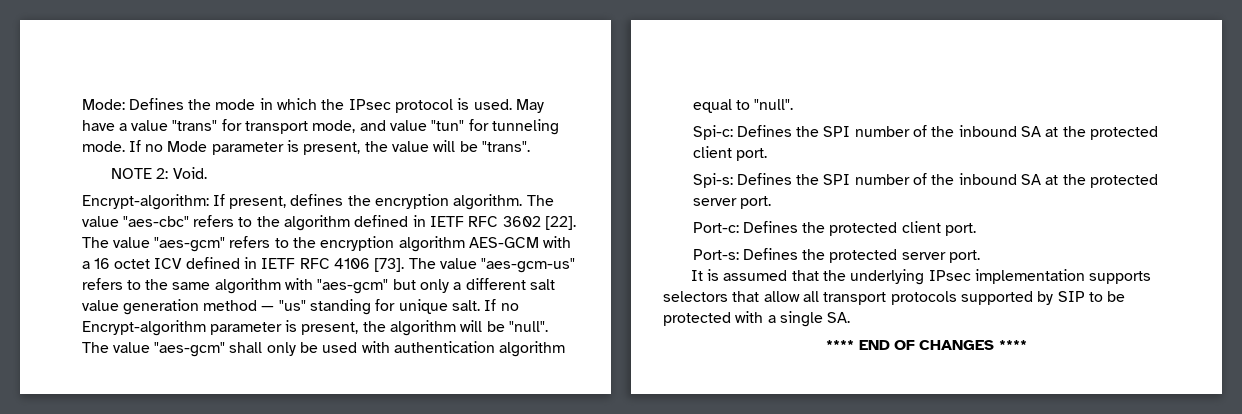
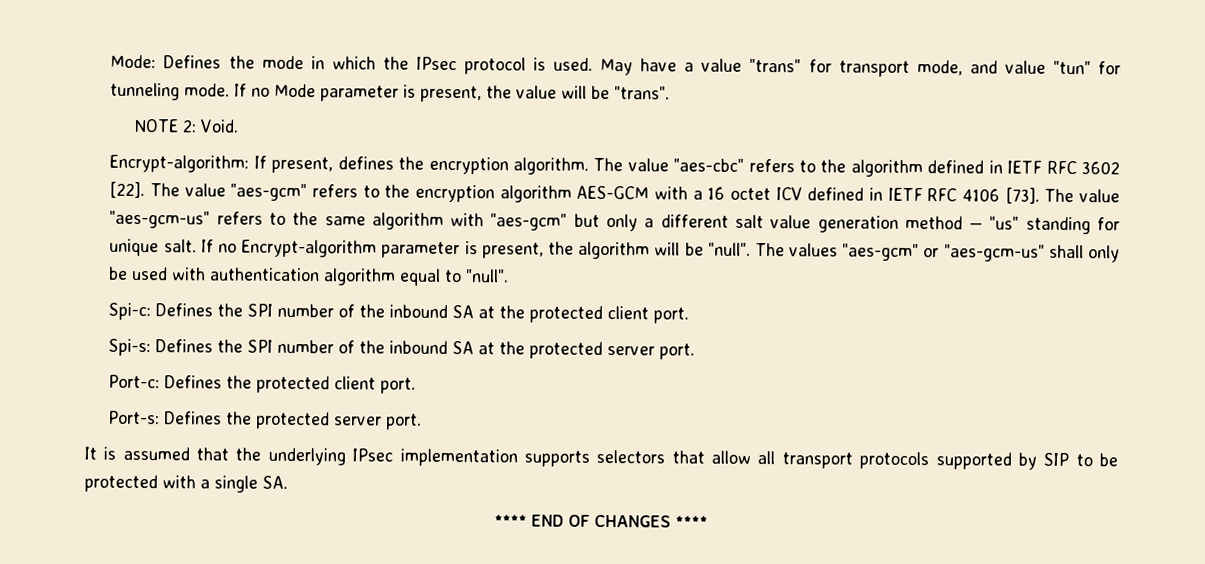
[112,342,226,357] value "aes-gcm" -> [789,243,1045,262] values "aes-gcm" or "aes-gcm-us"

